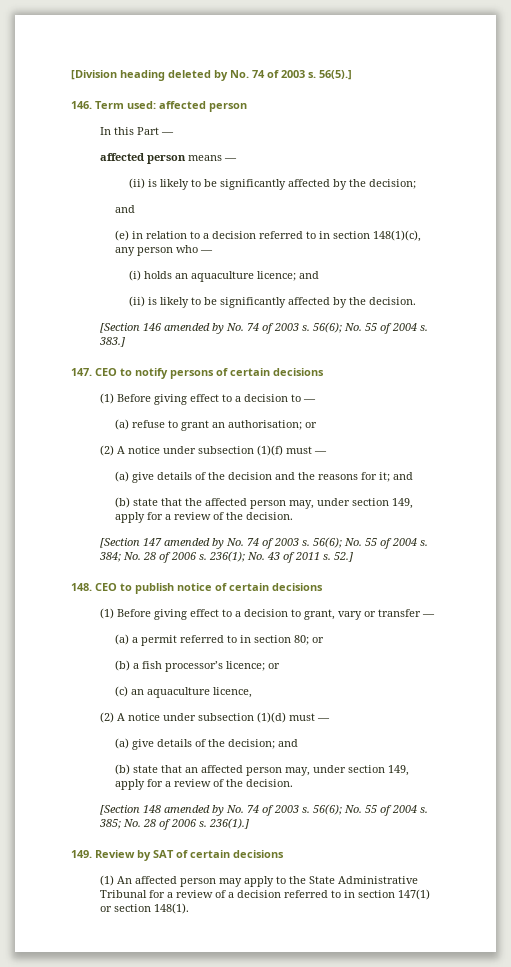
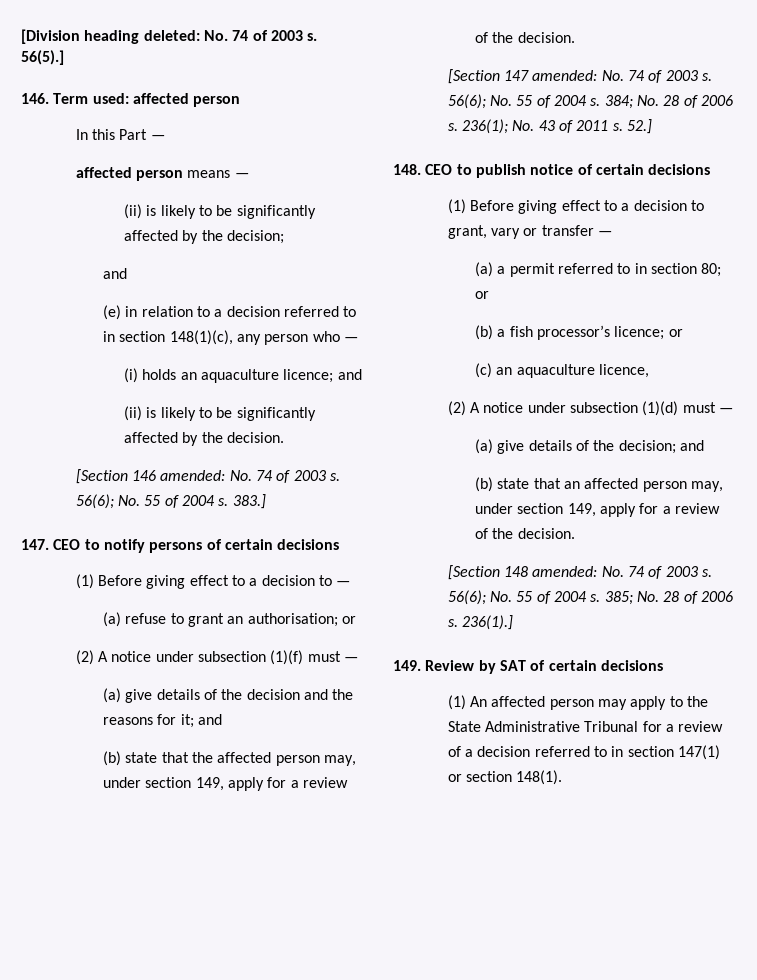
[168,70,228,81] deleted by -> [143,30,200,41] deleted:
[164,323,225,334] amended by -> [160,470,226,481] amended:
[164,538,225,549] amended by -> [532,70,598,81] amended:
[164,805,225,816] amended by -> [532,566,598,577] amended:

